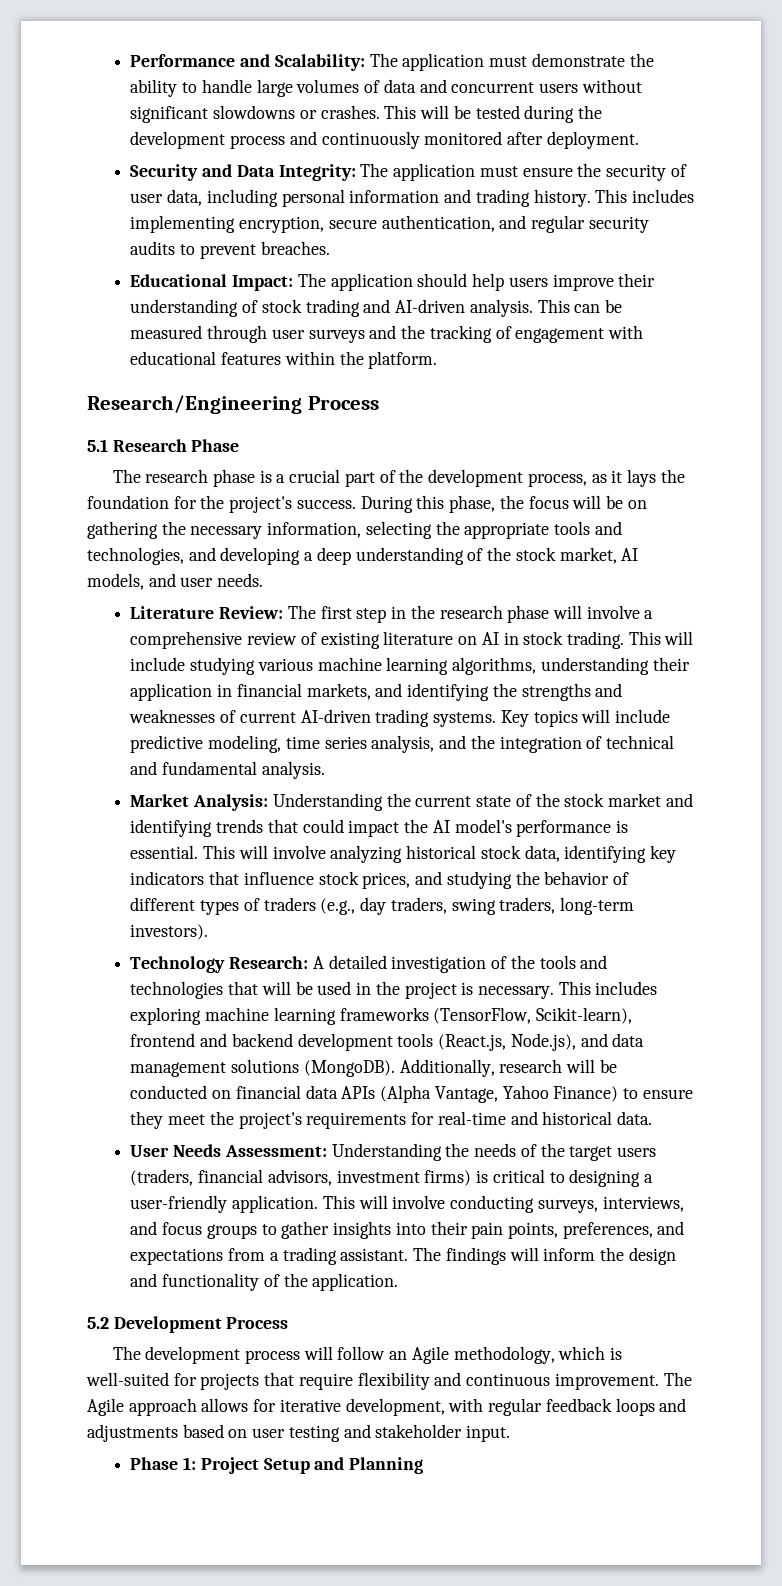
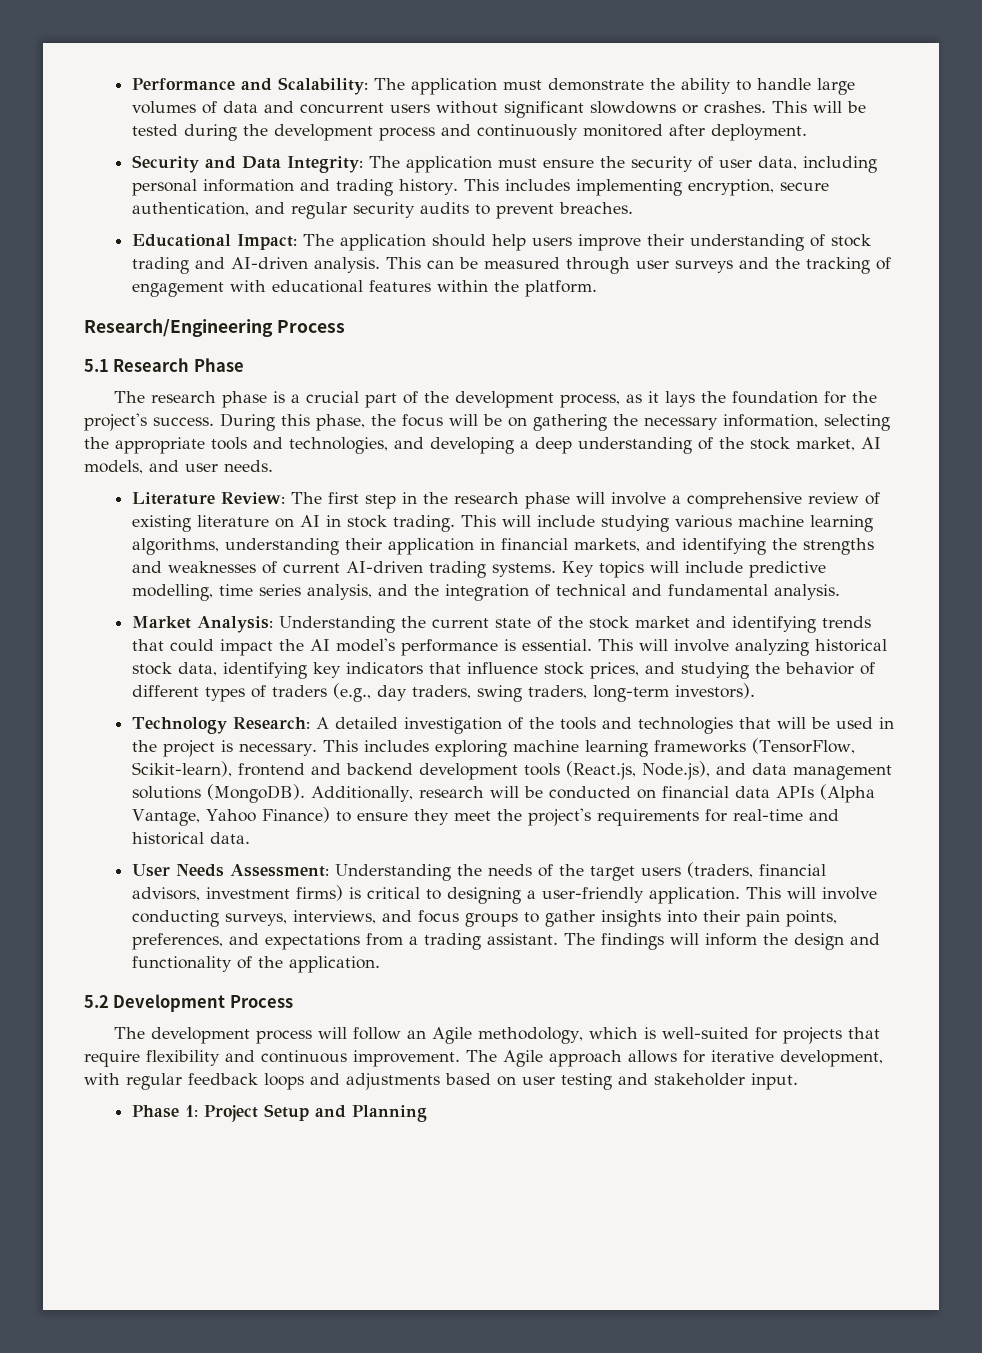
[208,735,282,753] modeling, -> [131,584,213,601] modelling,

